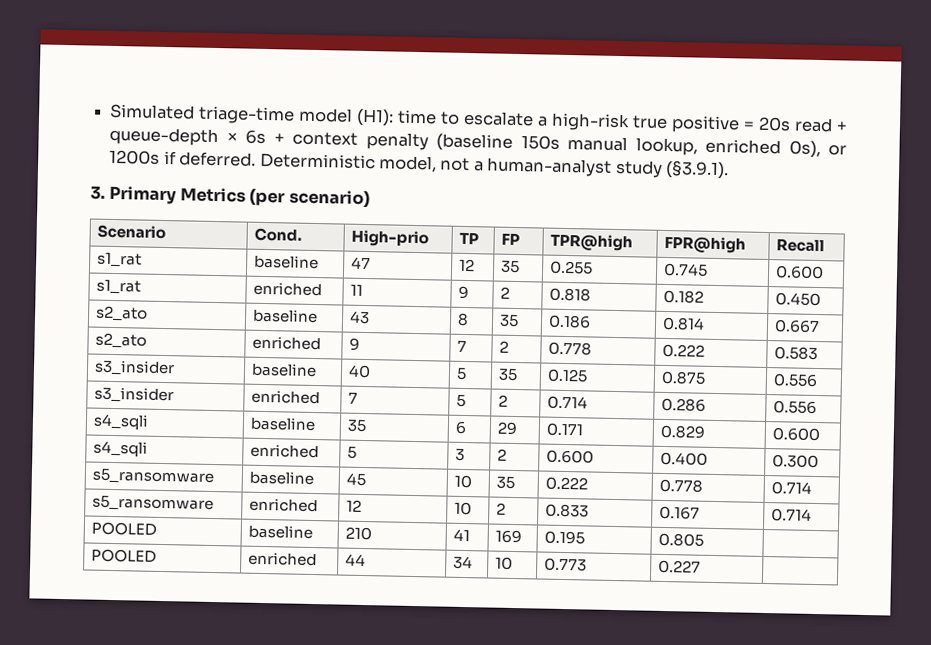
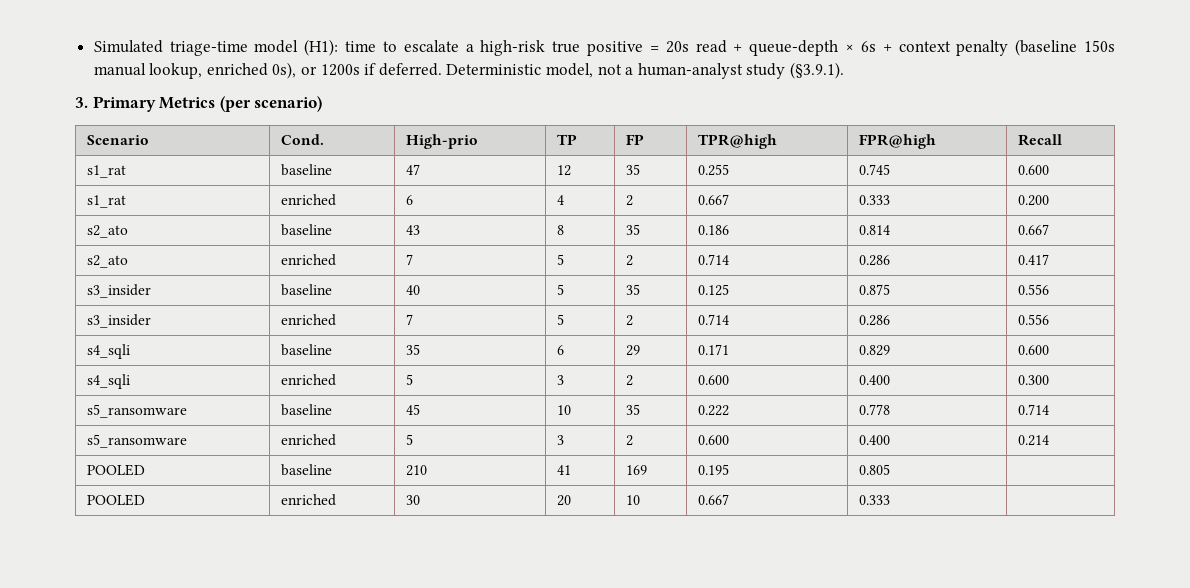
[350,284,364,296] [458,285,470,300] [500,286,511,299] [549,287,592,302] [663,289,705,304] [775,292,822,307] 11 | 9 | 2 | 0.818 | 0.182 | 0.450 -> [405,195,413,205] [556,195,564,205] [625,195,633,206] [697,194,729,205] [858,195,890,205] [1017,195,1049,206] 6 | 4 | 2 | 0.667 | 0.333 | 0.200
[349,337,361,351] [457,340,468,353] [499,340,510,353] [548,341,593,356] [662,343,706,358] [774,346,819,361] 9 | 7 | 2 | 0.778 | 0.222 | 0.583 -> [405,254,413,265] [556,254,564,265] [625,255,633,266] [697,254,729,265] [858,255,890,266] [1017,254,1049,265] 7 | 5 | 2 | 0.714 | 0.286 | 0.417
[346,499,363,512] [454,501,473,516] [496,502,507,515] [545,503,590,518] [659,505,701,520] [771,508,813,522] 12 | 10 | 2 | 0.833 | 0.167 | 0.714 -> [405,434,413,445] [556,435,564,445] [625,435,633,446] [697,435,729,445] [858,435,890,445] [1017,435,1049,446] 5 | 3 | 2 | 0.600 | 0.400 | 0.214
[345,553,367,567] [453,555,474,570] [495,556,514,570] [544,557,588,572] [658,559,702,574] 44 | 34 | 10 | 0.773 | 0.227 -> [405,495,420,505] [556,495,571,506] [625,495,640,505] [697,494,729,505] [858,495,890,505] 30 | 20 | 10 | 0.667 | 0.333

